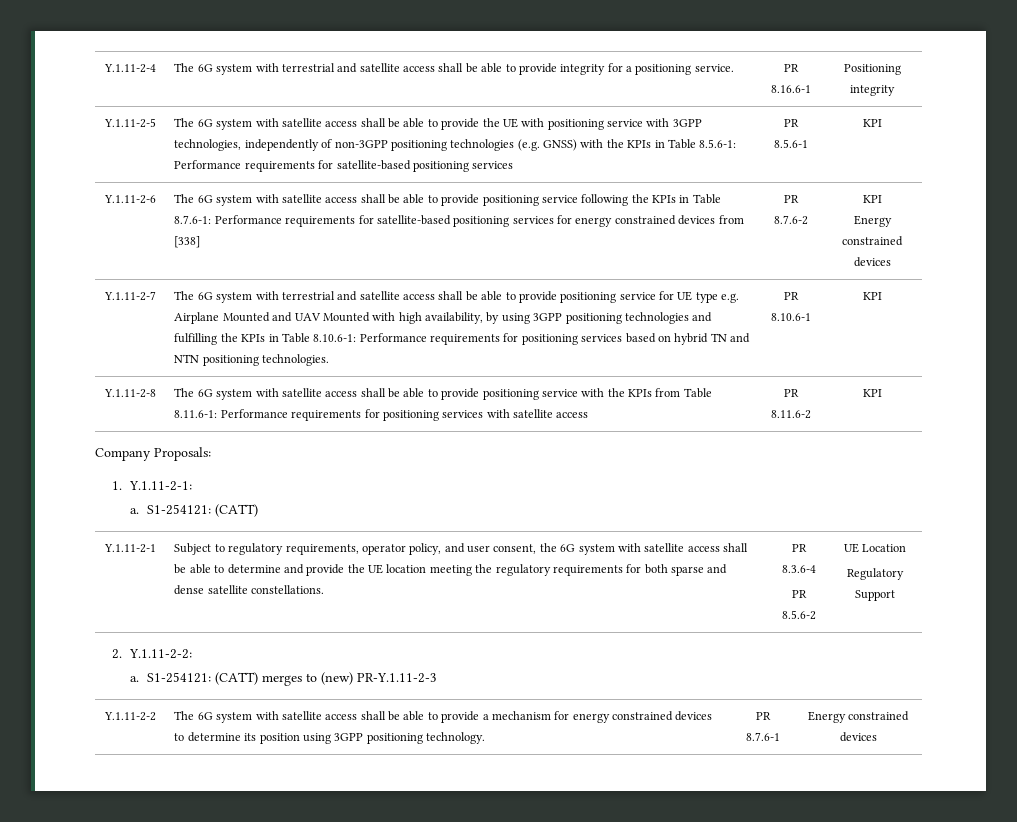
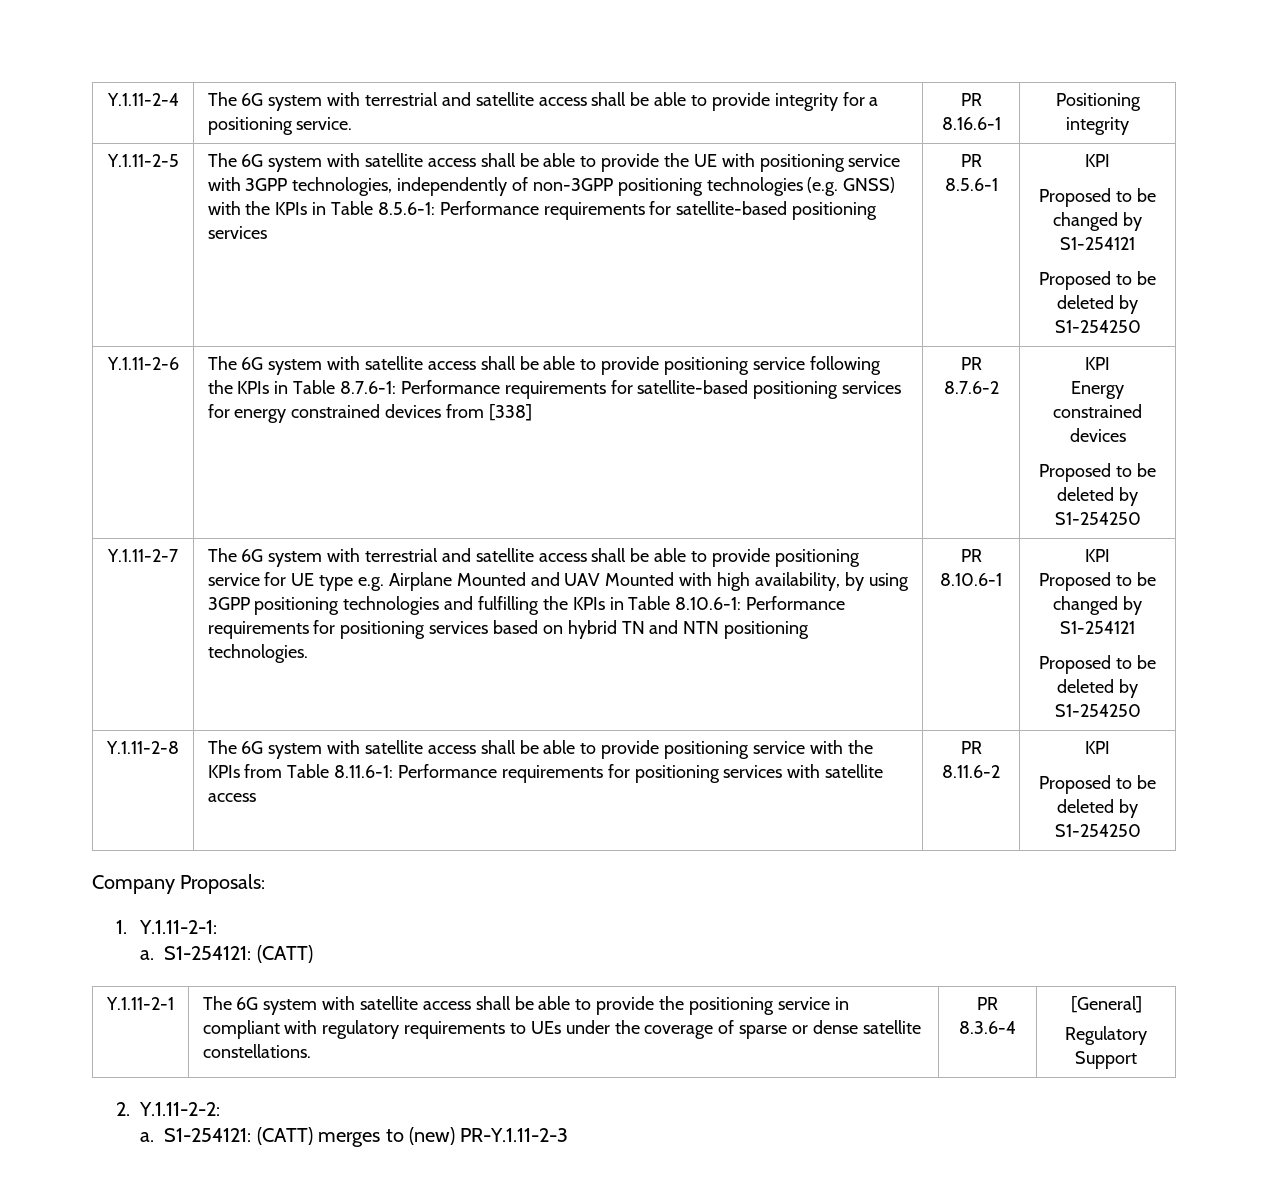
(882, 123) none -> [1039,188,1156,207] [1053,212,1142,231] [1060,237,1135,250] [1039,271,1156,290] [1057,295,1138,314] [1054,320,1141,333] // Proposed to be changed by S1-254121 // Proposed to be deleted by S1-254250
(891, 262) none -> [1039,463,1156,482] [1057,487,1138,506] [1054,512,1141,525] // Proposed to be deleted by S1-254250
(882, 296) none -> [1039,572,1156,591] [1053,596,1142,615] [1060,621,1135,634] [1039,655,1156,674] [1057,679,1138,698] [1054,704,1141,717] // Proposed to be changed by S1-254121 // Proposed to be deleted by S1-254250
(882, 393) none -> [1039,775,1156,794] [1057,799,1138,818] [1054,824,1141,837] // Proposed to be deleted by S1-254250
[174,543,749,555] [174,564,728,576] Subject to regulatory requirements, operator policy, and user consent, the 6G system with satellite access shall be able to determine and provide the UE location meeting the regulatory requirements for both sparse and -> [202,996,849,1015] [202,1020,808,1039] The 6G system with satellite access shall be able to provide the positioning service in compliant with regulatory requirements to UEs under the coverage of sparse or
[791,590,807,598] [781,610,816,620] [843,543,907,553] // PR 8.5.6-2 | UE Location -> [1070,996,1142,1013] | [General]
[104,712,156,721] [174,711,713,723] [174,732,486,744] [755,712,771,720] [745,732,780,741] [807,711,910,723] [839,732,877,742] // Y.1.11-2-2 | The 6G system with satellite access shall be able to provide a mechanism for energy constrained devices to determine its position using 3GPP positioning technology. | PR 8.7.6-1 | Energy constrained devices -> (569, 1135) none

